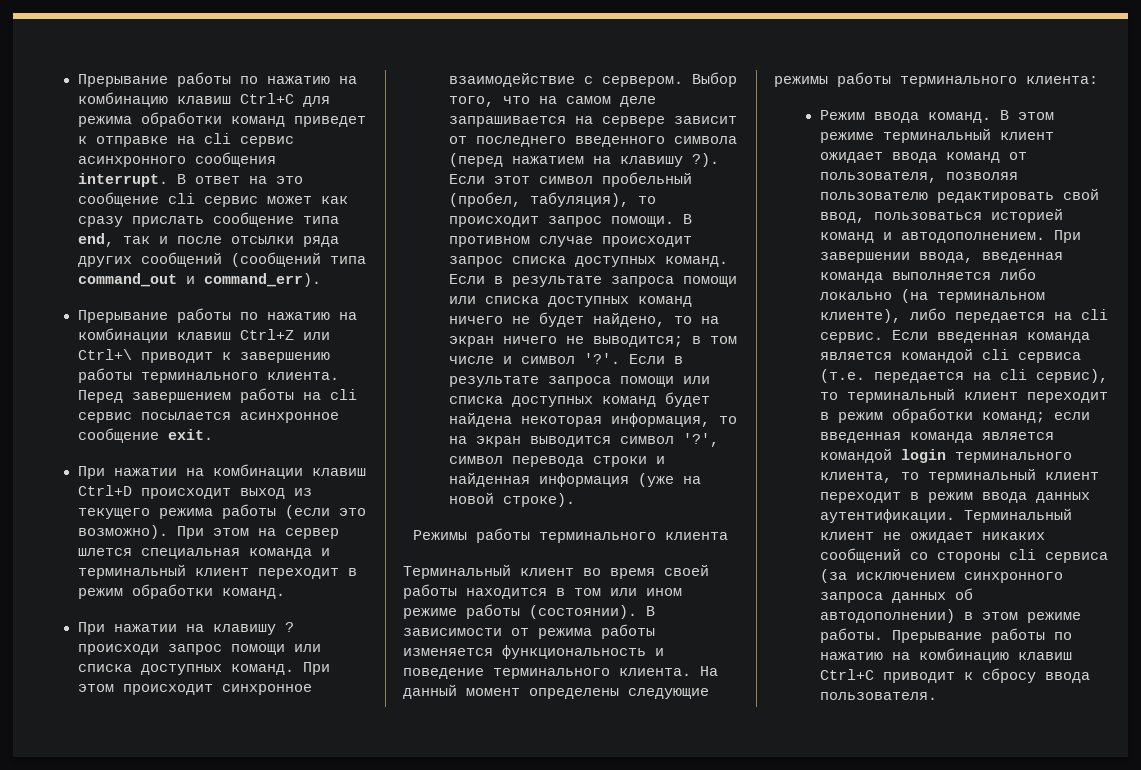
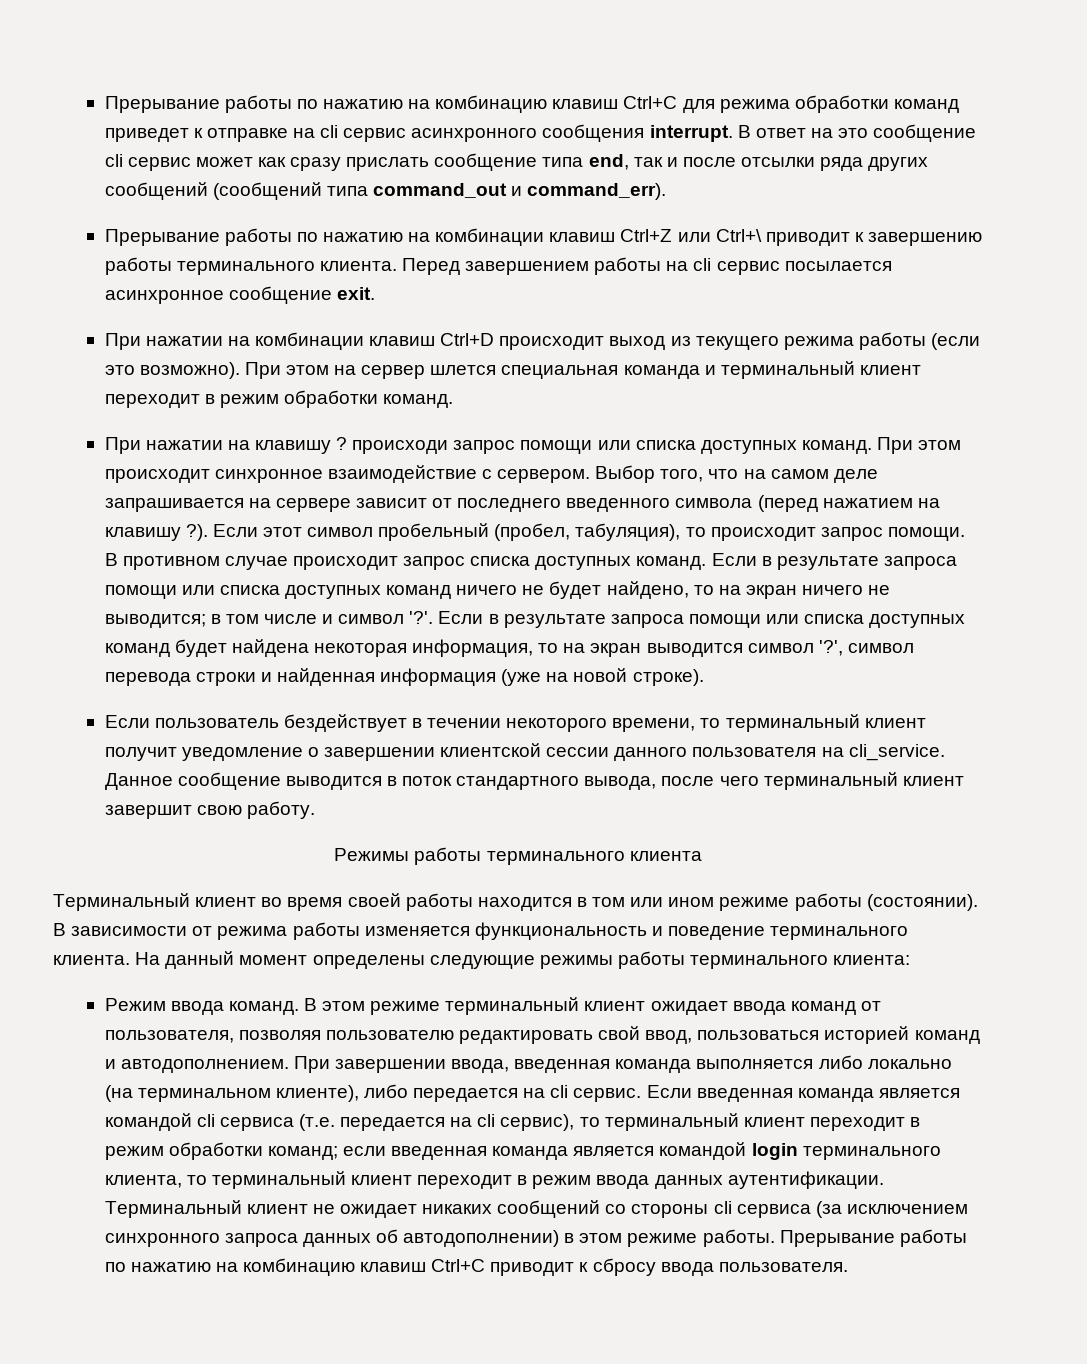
(575, 500) none -> [104,714,926,732] [104,743,945,761] [104,772,964,790] [104,801,315,819] // Если пользователь бездействует в течении некоторого времени, то терминальный клиент получит уведомление о завершении клиентской сессии данного пользователя на cli_service. Данное сообщение выводится в поток стандартного вывода, после чего терминальный клиент завершит свою работу.

